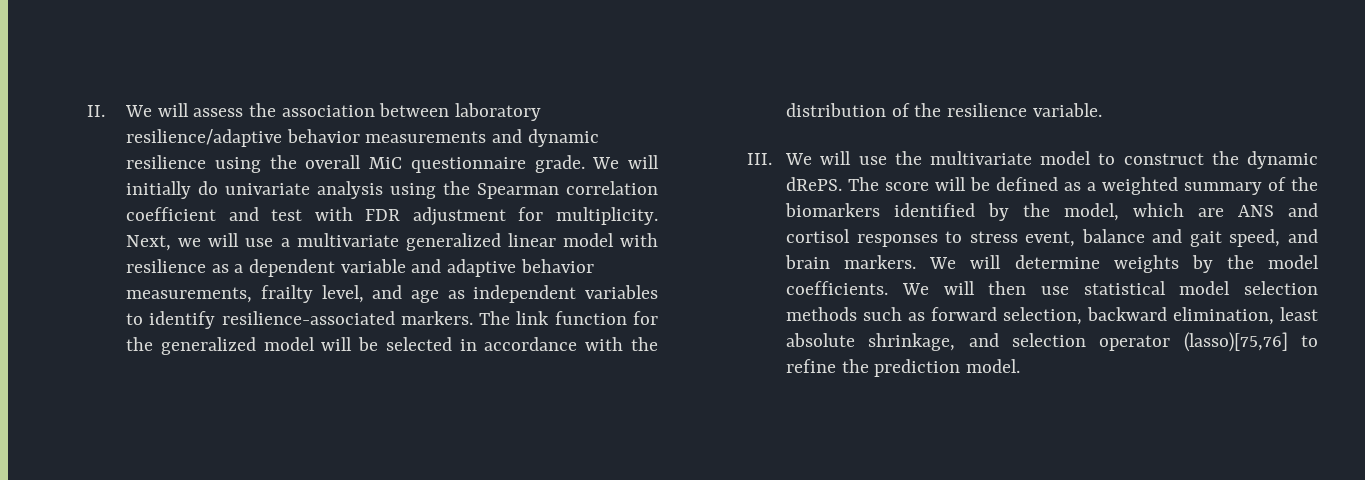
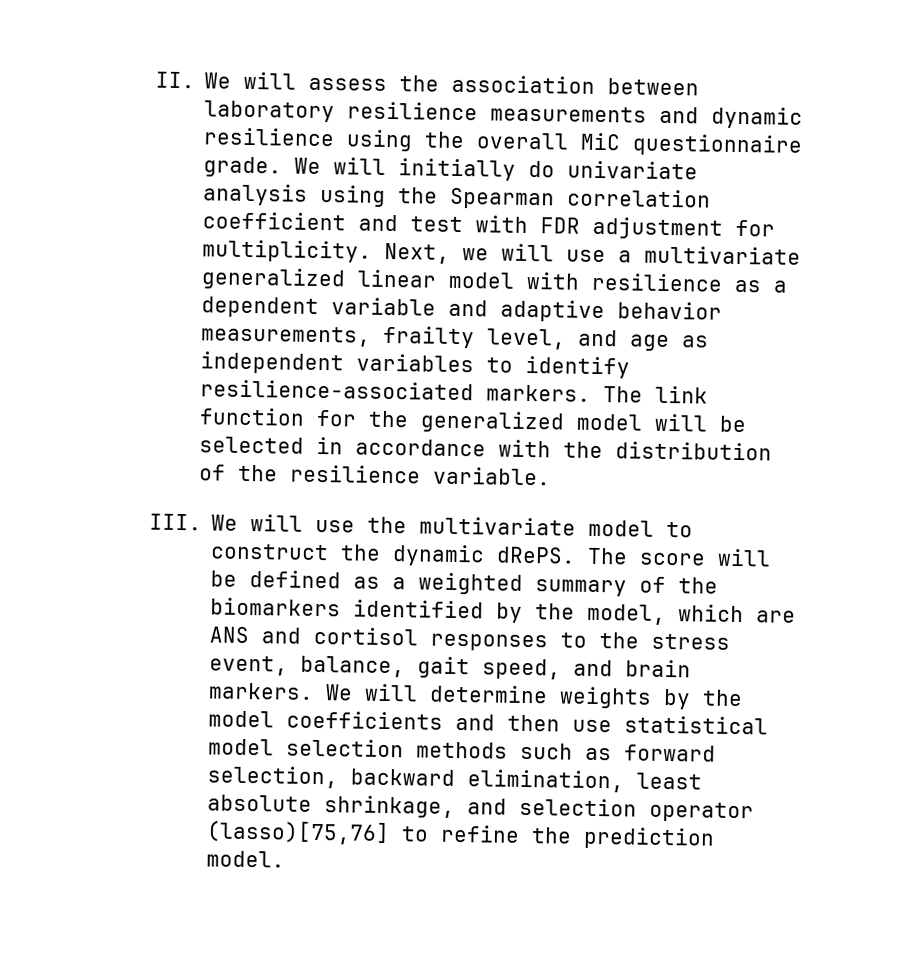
[126,129,360,147] resilience/adaptive behavior -> [347,101,479,121] resilience
(963, 237) none -> [599,632,640,649] the
[1081,229,1183,243] balance and -> [300,655,406,678] balance,
[786,281,975,295] coefficients. We will -> [286,710,496,731] coefficients and

